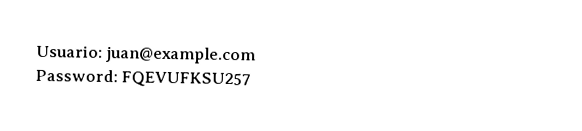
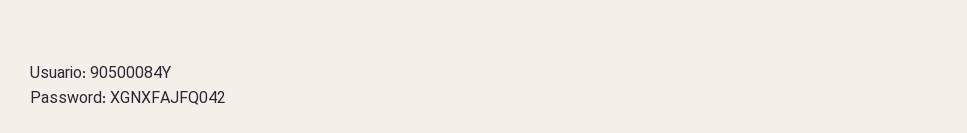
[106,45,257,65] juan@example.com -> [90,66,173,78] 90500084Y
[121,71,252,89] FQEVUFKSU257 -> [110,91,227,105] XGNXFAJFQ042

